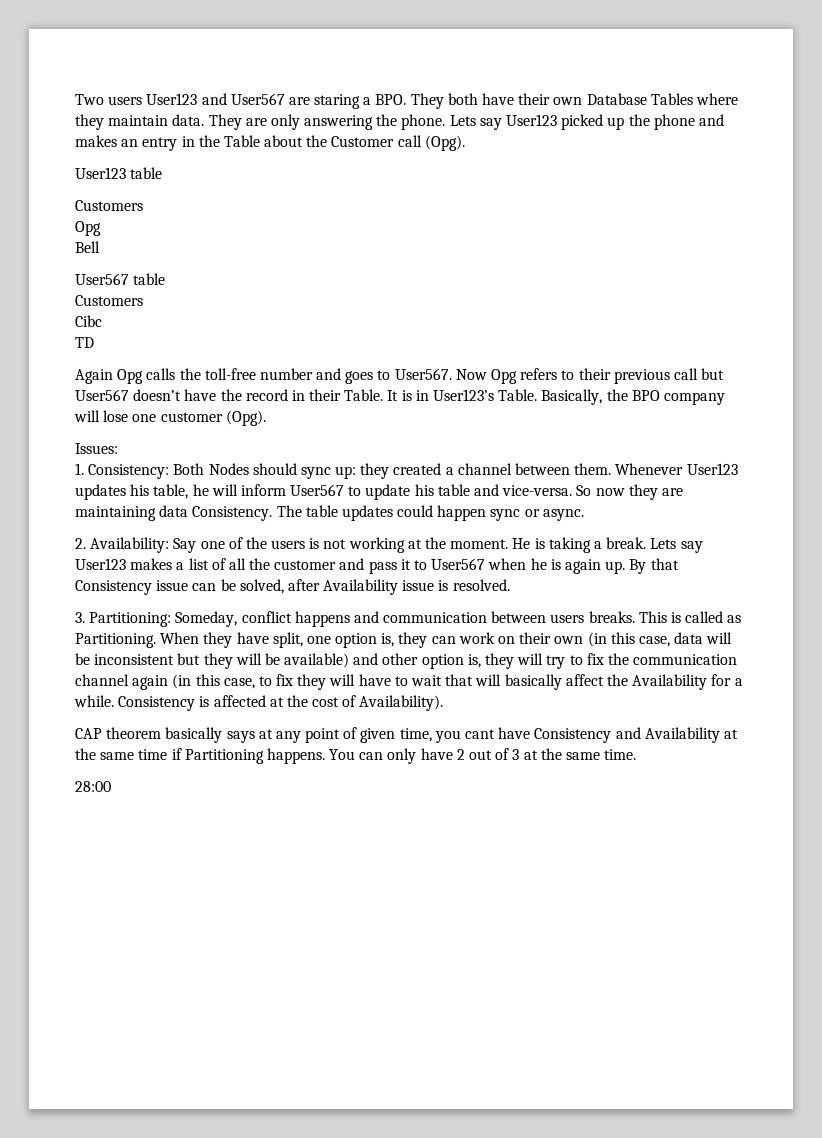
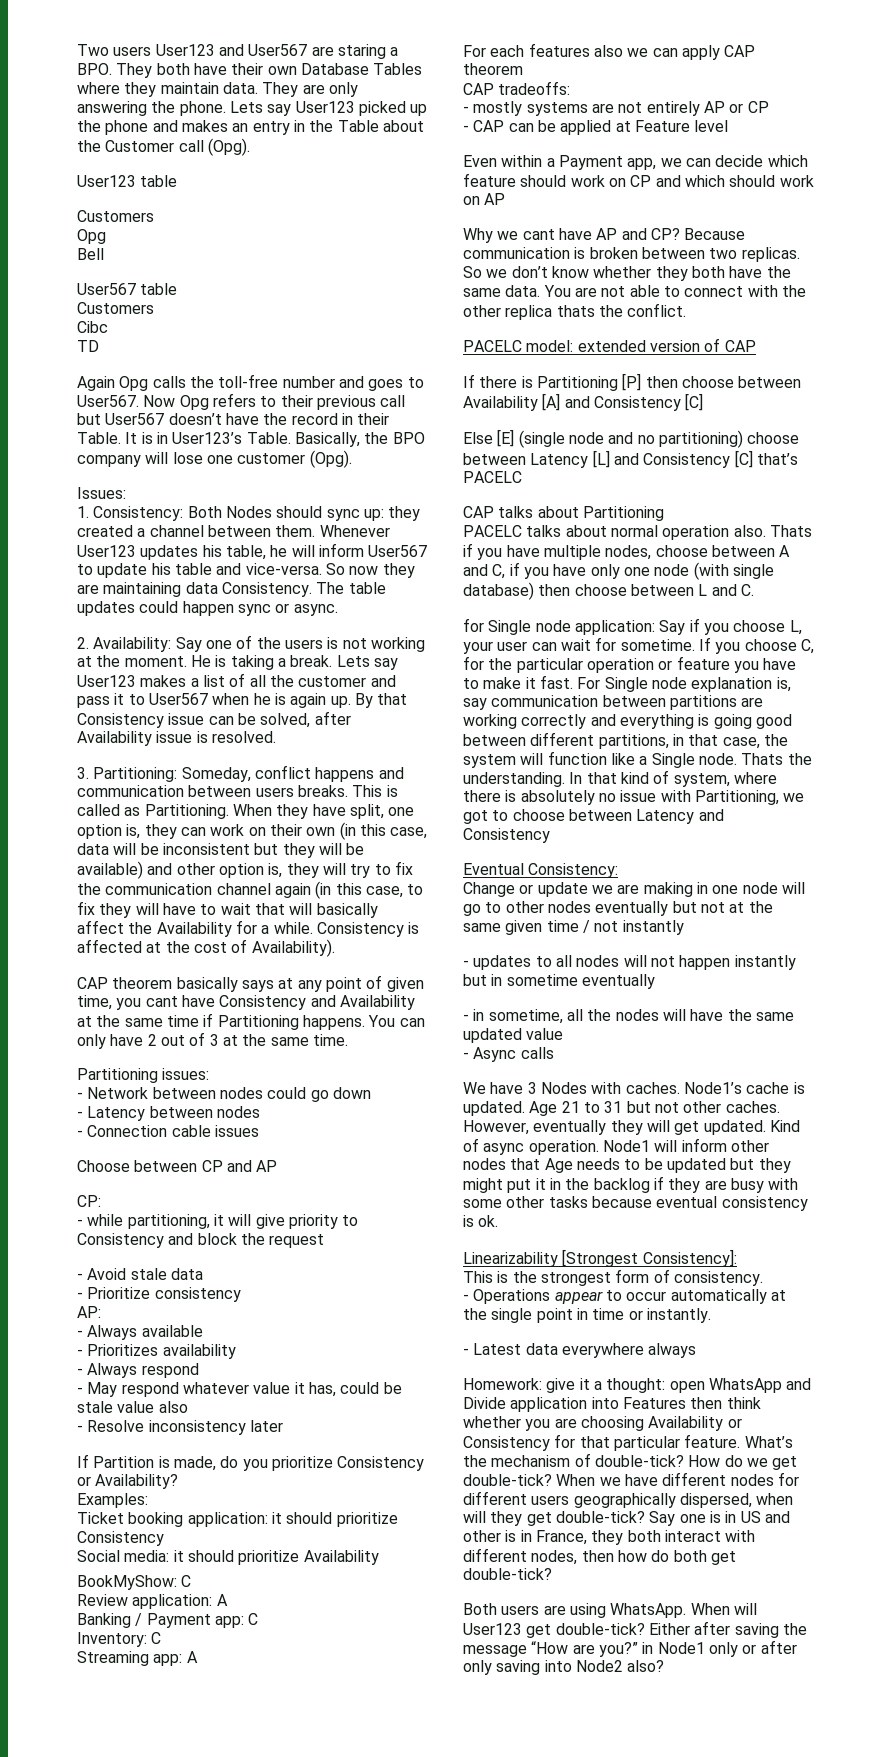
[75,781,111,792] 28:00 -> [77,1068,210,1083] [77,1087,371,1102] [77,1106,260,1121] [77,1125,259,1137] [77,1160,278,1172] [77,1195,101,1207] [77,1214,359,1229] [77,1233,325,1248] [77,1268,203,1280] [77,1287,241,1302] [77,1306,101,1318] [77,1325,203,1340] [77,1344,236,1359] [77,1363,199,1378] [77,1382,402,1397] [77,1401,188,1413] [77,1420,283,1435] [77,1454,425,1471] [77,1474,179,1489] [77,1493,148,1508] [77,1512,398,1527] [77,1531,164,1546] [77,1550,379,1565] [77,1575,192,1590] [77,1594,228,1609] [77,1613,259,1628] [77,1632,162,1647] [77,1651,198,1666] [463,43,756,60] [463,63,523,75] [463,81,571,95] [463,101,769,116] [463,120,729,135] [463,155,808,170] [463,173,814,187] [463,193,506,205] [463,228,746,243] [463,247,800,262] [463,266,791,281] [463,285,806,297] [463,303,687,320] [463,338,756,352] [463,373,802,391] [463,393,704,411] [463,429,800,448] [463,450,798,468] [463,471,522,483] [463,506,664,521] [463,525,812,540] [463,543,791,560] [463,562,774,580] [463,582,754,600] [463,618,802,635] [463,637,814,654] [463,656,797,673] [463,675,791,692] [463,695,764,710] [463,714,792,729] [463,732,788,749] [463,751,812,768] [463,770,777,787] [463,790,805,805] [463,809,724,824] [463,828,550,843] [463,863,619,878] [463,882,805,897] [463,901,773,916] [463,920,684,935] [463,955,796,970] [463,974,655,989] [463,1009,794,1024] [463,1028,564,1043] [463,1047,554,1062] [463,1082,805,1094] [463,1101,780,1116] [463,1120,800,1135] [463,1138,769,1155] [463,1158,791,1173] [463,1176,799,1193] [463,1196,808,1211] [463,1215,499,1227] [463,1249,737,1267] [463,1269,763,1286] [463,1289,786,1304] [463,1308,711,1323] [463,1343,697,1358] [463,1378,812,1393] [463,1397,761,1412] [463,1416,742,1431] [463,1434,793,1451] [463,1453,798,1470] [463,1472,799,1486] [463,1491,794,1508] [463,1511,790,1526] [463,1530,756,1545] [463,1548,736,1565] [463,1568,552,1580] [463,1603,757,1618] [463,1621,807,1638] [463,1640,797,1657] [463,1660,665,1675] Partitioning issues: // - Network between nodes could go down // - Latency between nodes // - Connection cable issues // Choose between CP and AP // CP: // - while partitioning, it will give priority to Consistency and block the request // - Avoid stale data // - Prioritize consistency // AP: // - Always available // - Prioritizes availability // - Always respond // - May respond whatever value it has, could be stale value also // - Resolve inconsistency later // If Partition is made, do you prioritize Consistency or Availability? // Examples: // Ticket booking application: it should prioritize Consistency // Social media: it should prioritize Availability // BookMyShow: C // Review application: A // Banking / Payment app: C // Inventory: C // Streaming app: A // For each features also we can apply CAP theorem // CAP tradeoffs: // - mostly systems are not entirely AP or CP // - CAP can be applied at Feature level // Even within a Payment app, we can decide which feature should work on CP and which should work on AP // Why we cant have AP and CP? Because communication is broken between two replicas. So we don’t know whether they both have the same data. You are not able to connect with the other replica thats the conflict. // PACELC model: extended version of CAP // If there is Partitioning [P] then choose between Availability [A] and Consistency [C] // Else [E] (single node and no partitioning) choose between Latency [L] and Consistency [C] that’s PACELC // CAP talks about Partitioning // PACELC talks about normal operation also. Thats if you have multiple nodes, choose between A and C, if you have only one node (with single database) then choose between L and C. // for Single node application: Say if you choose L, your user can wait for sometime. If you choose C, for the particular operation or feature you have to make it fast. For Single node explanation is, say communication between partitions are working correctly and everything is going good between different partitions, in that case, the system will function like a Single node. Thats the understanding. In that kind of system, where there is absolutely no issue with Partitioning, we got to choose between Latency and Consistency // Eventual Consistency: // Change or update we are making in one node will go to other nodes eventually but not at the same given time / not instantly // - updates to all nodes will not happen instantly but in sometime eventually // - in sometime, all the nodes will have the same updated value // - Async calls // We have 3 Nodes with caches. Node1’s cache is updated. Age 21 to 31 but not other caches. However, eventually they will get updated. Kind of async operation. Node1 will inform other nodes that Age needs to be updated but they might put it in the backlog if they are busy with some other tasks because eventual consistency is ok. // Linearizability [Strongest Consistency]: // This is the strongest form of consistency. // - Operations appear to occur automatically at the single point in time or instantly. // - Latest data everywhere always // Homework: give it a thought: open WhatsApp and Divide application into Features then think whether you are choosing Availability or Consistency for that particular feature. What’s the mechanism of double-tick? How do we get double-tick? When we have different nodes for different users geographically dispersed, when will they get double-tick? Say one is in US and other is in France, they both interact with different nodes, then how do both get double-tick? // Both users are using WhatsApp. When will User123 get double-tick? Either after saving the message “How are you?” in Node1 only or after only saving into Node2 also?

